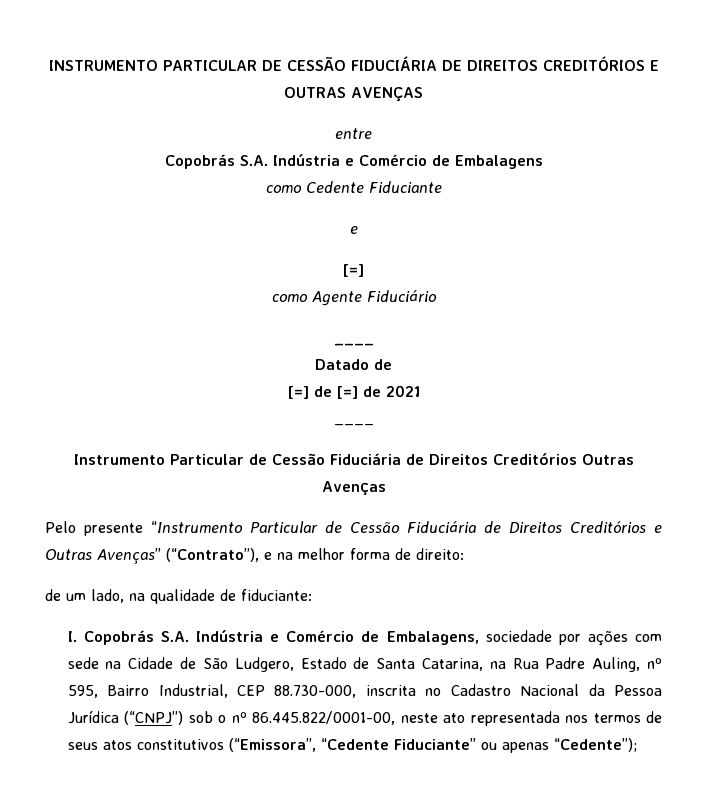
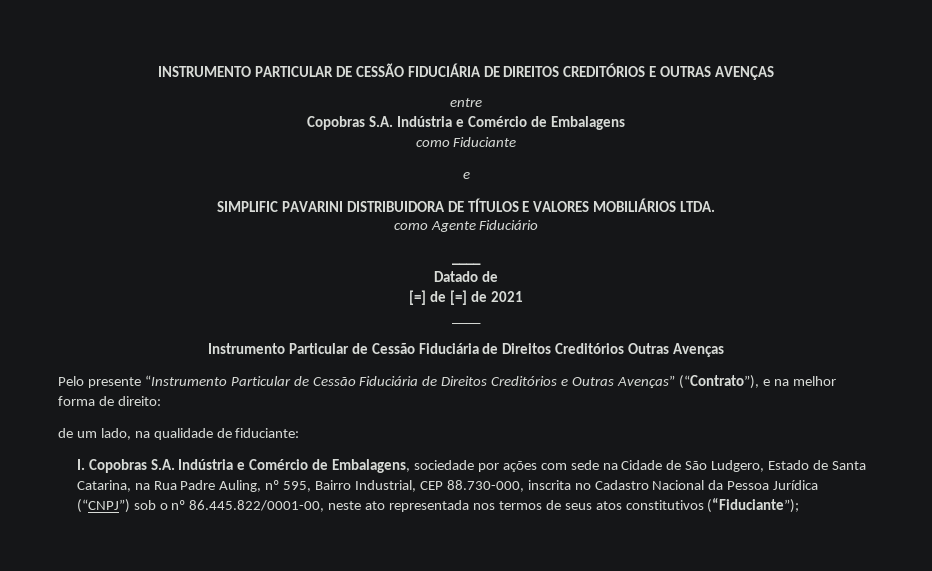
[164,154,235,169] Copobrás -> [307,116,366,130] Copobras
[305,181,364,193] Cedente -> (450, 143) none
[343,264,364,277] [=] -> [216,198,716,212] SIMPLIFIC PAVARINI DISTRIBUIDORA DE TÍTULOS E VALORES MOBILIÁRIOS LTDA.
[83,630,154,645] Copobrás -> [88,459,147,473] Copobras
[228,738,637,753] (“Emissora”, “Cedente Fiduciante” ou apenas “Cedente”); -> [707,498,800,513] (“Fiduciante”);

